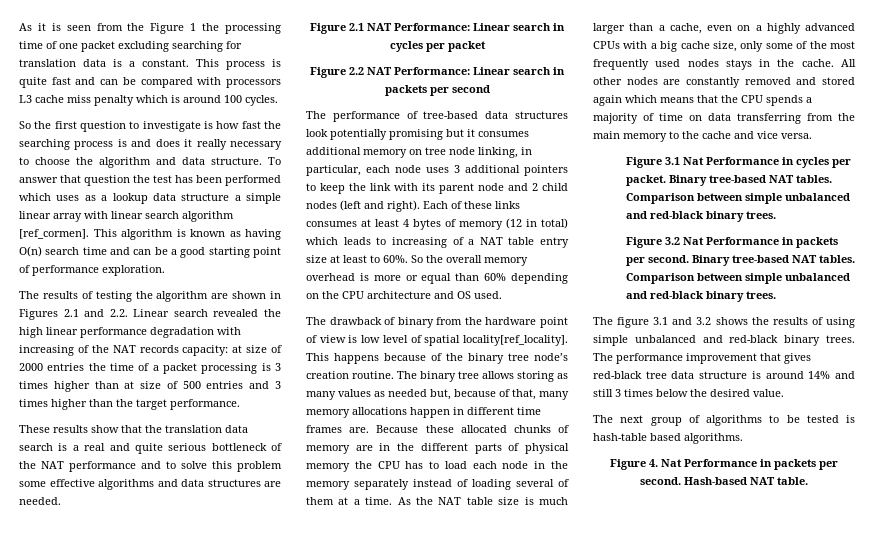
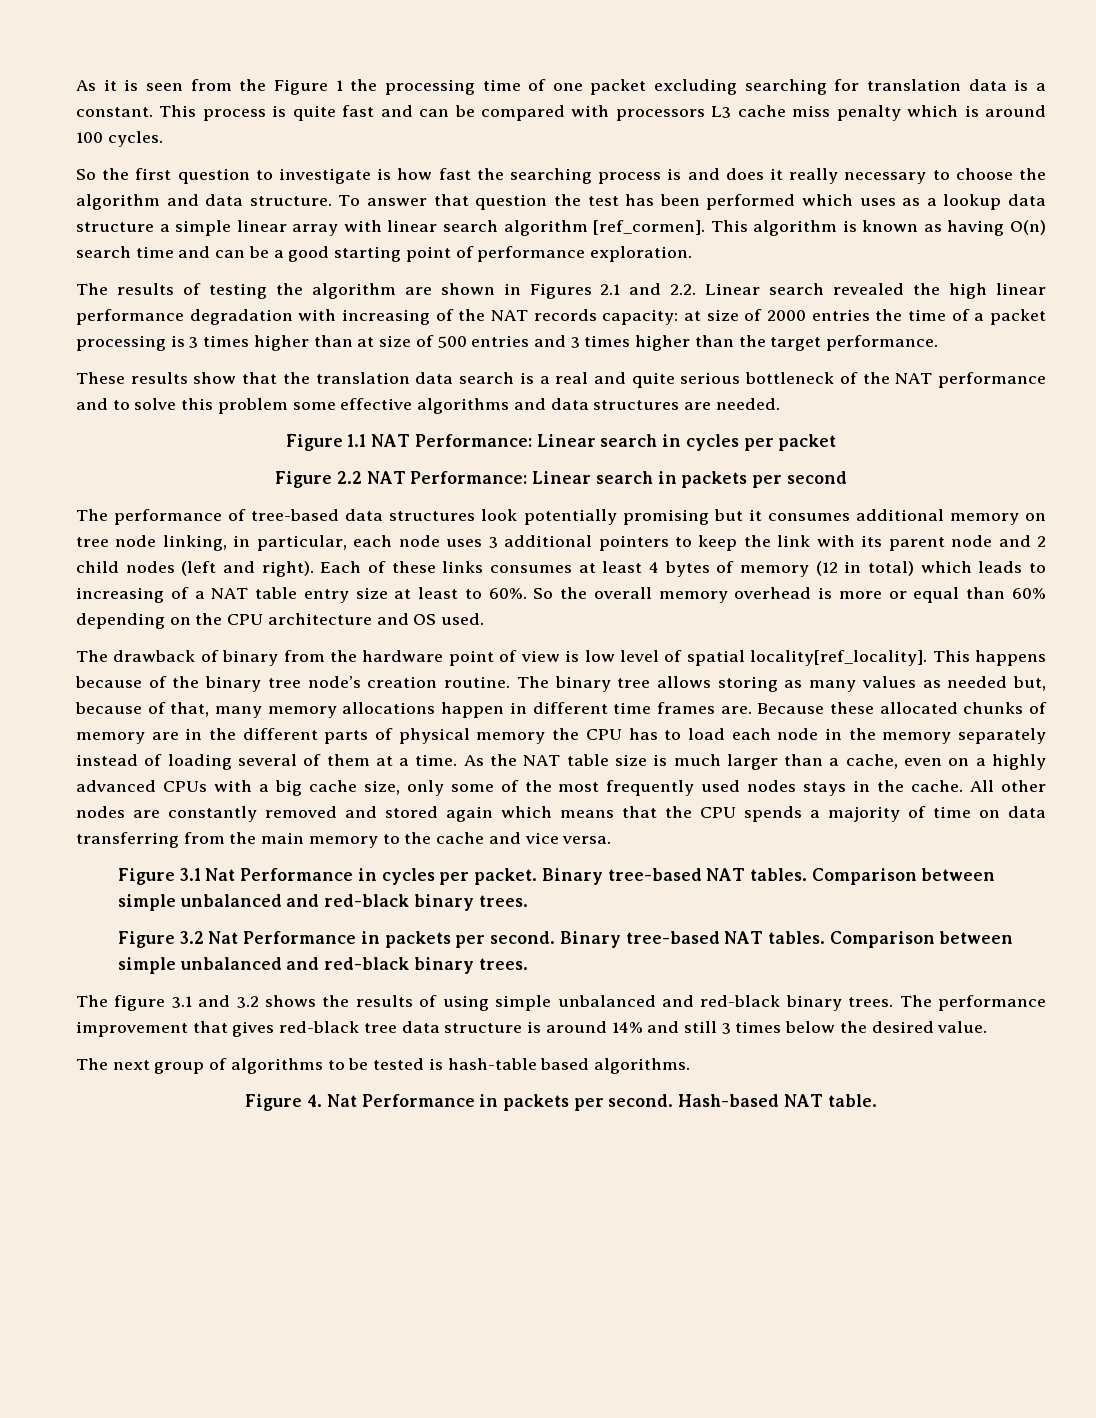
[349,23,364,31] 2.1 -> [347,434,367,447] 1.1

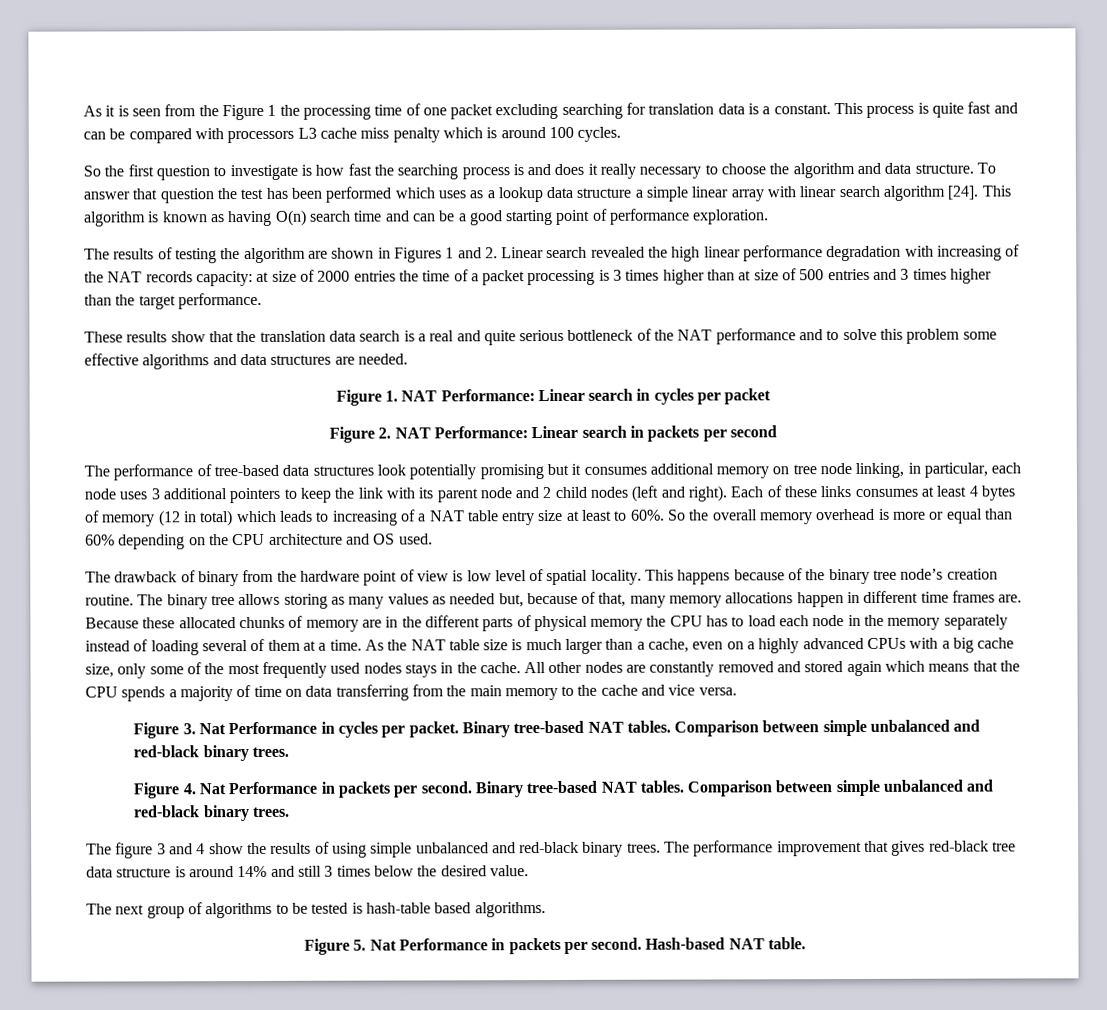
[593,220,706,235] [ref_cormen]. -> [947,185,979,200] [24].
[600,283,697,295] 2.1 and 2.2. -> [445,247,498,259] 1 and 2.
[347,434,367,447] 1.1 -> [384,390,398,402] 1.
[336,471,362,484] 2.2 -> [378,427,392,439] 2.
[750,650,928,666] locality[ref_locality]. -> [590,569,642,585] locality.
[179,868,201,881] 3.1 -> [182,723,196,735] 3.
[179,931,204,944] 3.2 -> [182,783,196,795] 4.
[171,995,317,1008] 3.1 and 3.2 shows -> [156,843,244,855] 3 and 4 show
[307,1094,323,1107] 4. -> [353,939,367,951] 5.

